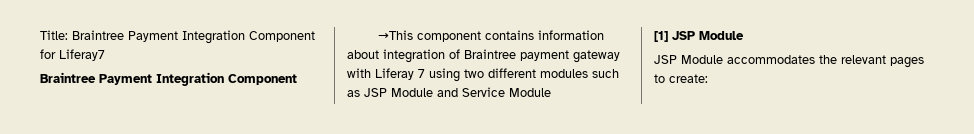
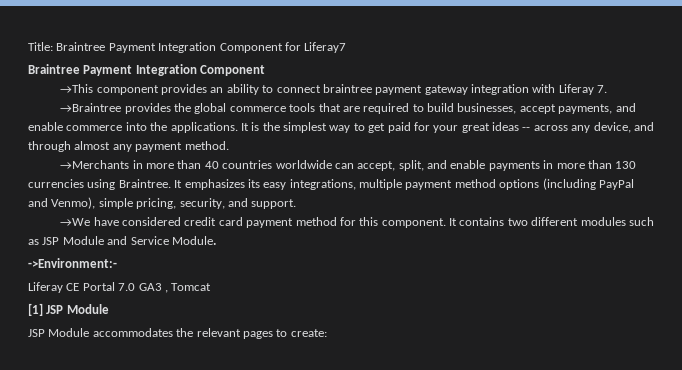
[485,30,605,40] [347,49,516,63] contains information about integration of Braintree -> [161,84,372,95] provides an ability to connect braintree
(620, 56) none -> [471,84,530,95] integration
[418,68,460,82] 7 using -> [597,85,608,93] [60,103,636,114] [28,122,654,133] [28,141,229,152] [60,160,637,171] [28,178,634,190] [28,197,297,209] [60,217,505,228] 7. // →Braintree provides the global commerce tools that are required to build businesses, accept payments, and enable commerce into the applications. It is the simplest way to get paid for your great ideas -- across any device, and through almost any payment method. // →Merchants in more than 40 countries worldwide can accept, split, and enable payments in more than 130 currencies using Braintree. It emphasizes its easy integrations, multiple payment method options (including PayPal and Venmo), simple pricing, security, and support. // →We have considered credit card payment method for this component. It contains
[509,88,551,97] Module -> [171,236,216,245] [28,258,117,268] [28,282,212,293] Module. // ->Environment:- // Liferay CE Portal 7.0 GA3 , Tomcat

